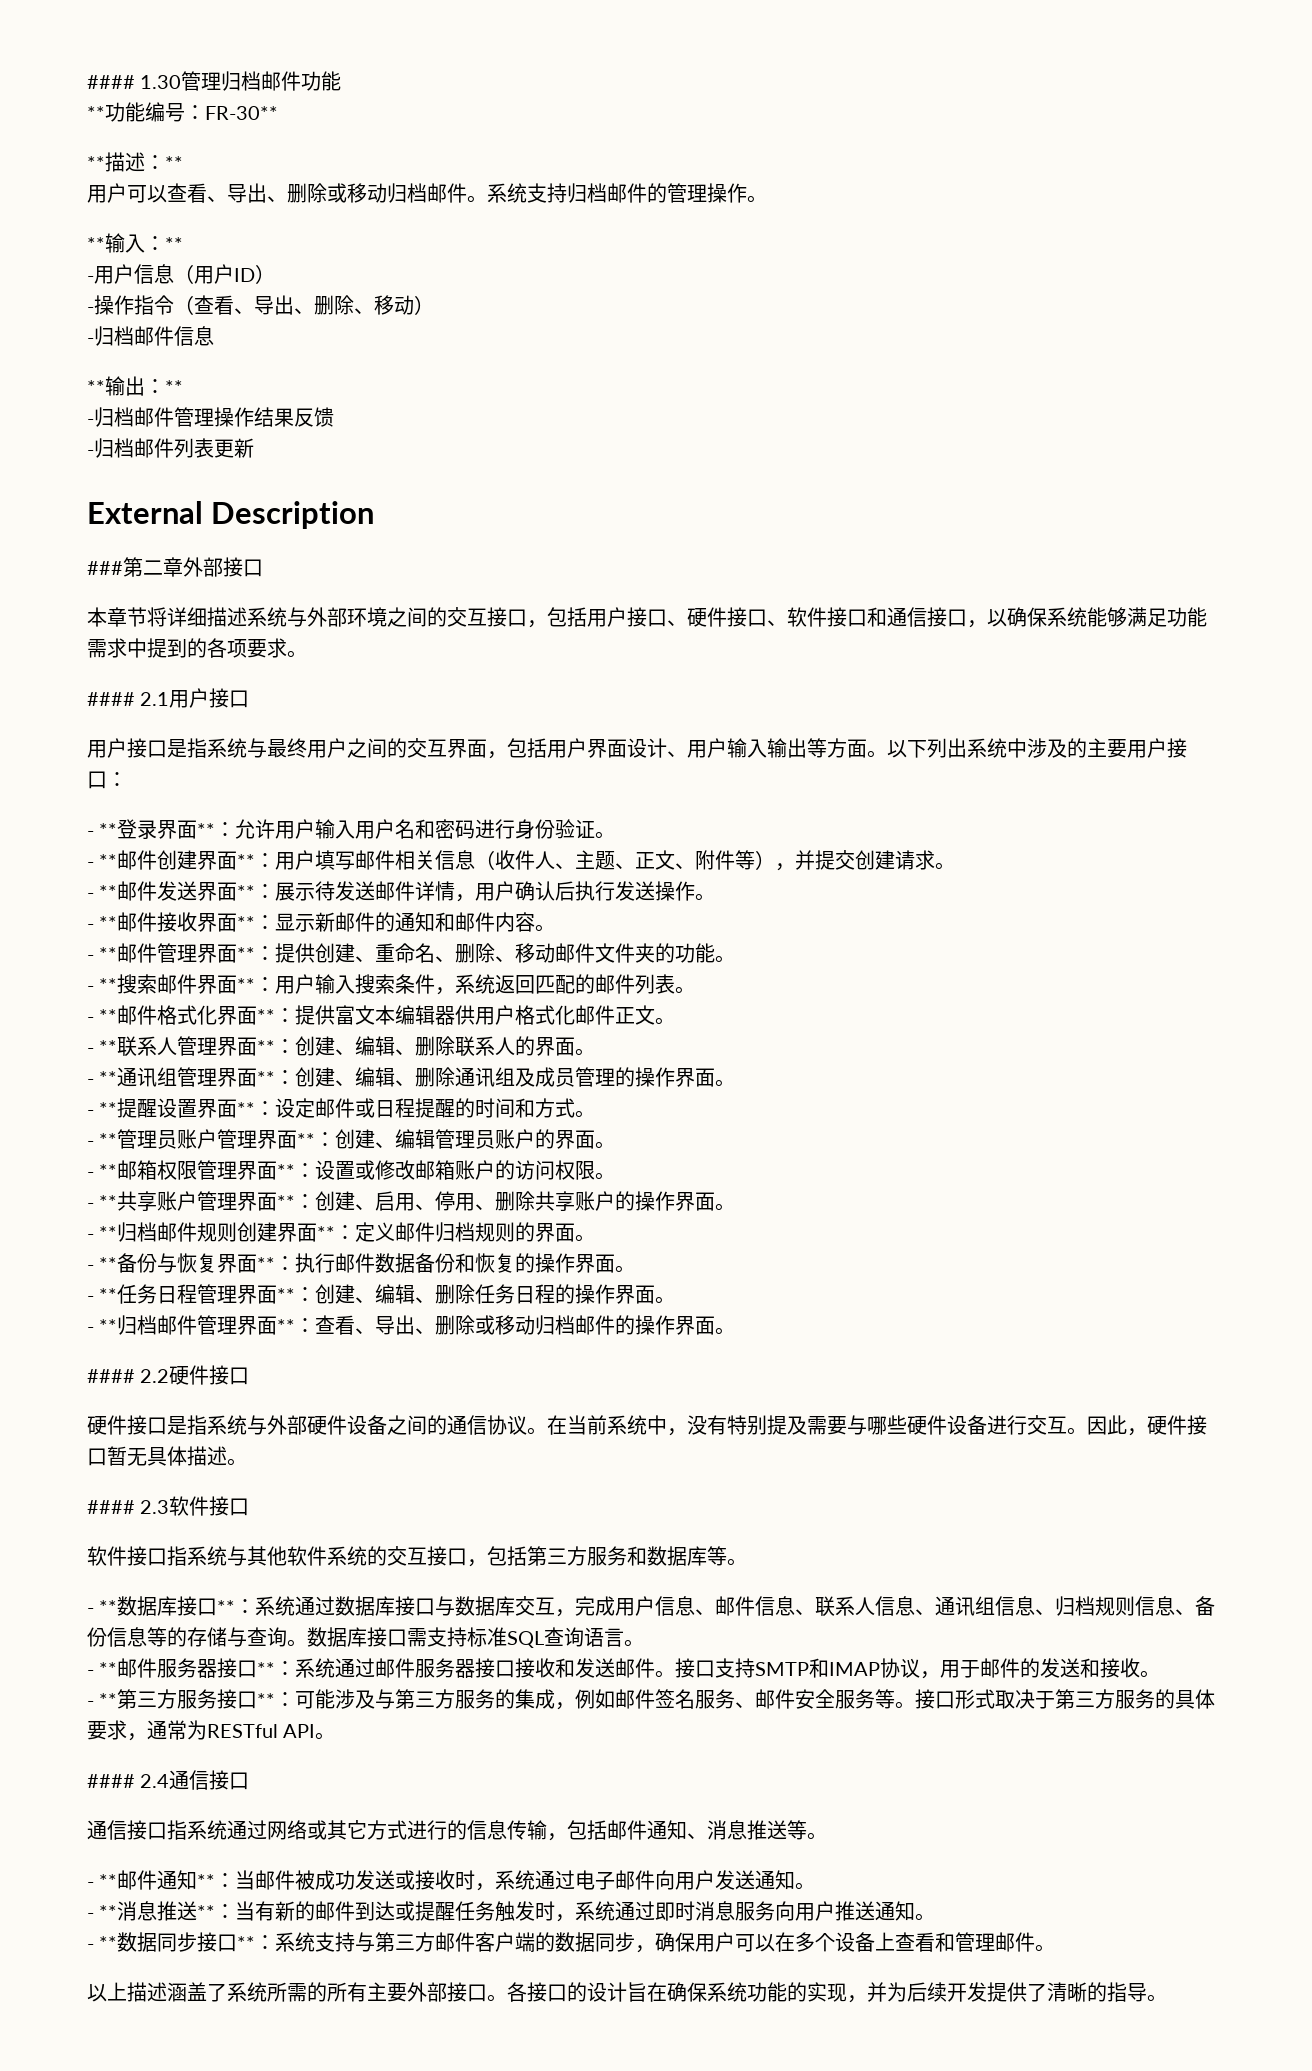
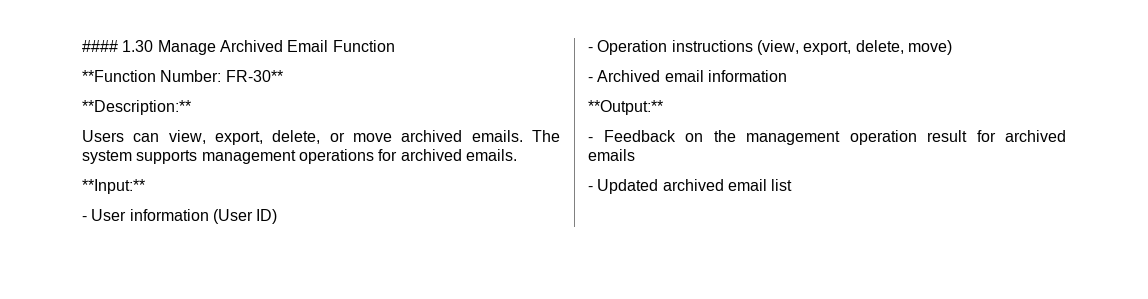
[181,71,342,91] [87,102,278,122] [87,152,183,172] [87,183,767,203] [87,233,183,253] [87,264,275,284] [87,295,434,315] [87,326,214,346] [87,376,183,396] [87,407,334,427] [87,438,254,458] [87,501,375,529] [87,557,263,577] [87,607,1207,628] [87,638,307,658] [87,688,250,708] [87,738,1187,759] [87,771,127,789] [87,819,616,839] [87,850,956,871] [87,881,716,902] [87,912,556,932] [87,943,736,963] [87,974,696,995] [87,1005,676,1025] [87,1036,596,1057] [87,1067,736,1087] [87,1098,596,1118] [87,1129,616,1149] [87,1160,616,1180] [87,1191,736,1212] [87,1222,596,1242] [87,1253,636,1273] [87,1284,676,1304] [87,1315,736,1335] [87,1365,250,1385] [87,1415,1207,1436] [87,1446,247,1466] [87,1496,250,1516] [87,1546,747,1567] [87,1596,1216,1617] [87,1627,644,1648] [87,1658,1161,1679] [87,1689,1216,1710] [87,1720,336,1741] [87,1770,250,1790] [87,1820,827,1841] [87,1870,816,1891] [87,1901,936,1922] [87,1932,1056,1953] [87,1982,1167,2003] 管理归档邮件功能 // **功能编号：FR-30** // **描述：** // 用户可以查看、导出、删除或移动归档邮件。系统支持归档邮件的管理操作。 // **输入：** // -用户信息（用户ID） // -操作指令（查看、导出、删除、移动） // -归档邮件信息 // **输出：** // -归档邮件管理操作结果反馈 // -归档邮件列表更新 // External Description // ###第二章外部接口 // 本章节将详细描述系统与外部环境之间的交互接口，包括用户接口、硬件接口、软件接口和通信接口，以确保系统能够满足功能需求中提到的各项要求。 // #### 2.1用户接口 // 用户接口是指系统与最终用户之间的交互界面，包括用户界面设计、用户输入输出等方面。以下列出系统中涉及的主要用户接口： // - **登录界面**：允许用户输入用户名和密码进行身份验证。 // - **邮件创建界面**：用户填写邮件相关信息（收件人、主题、正文、附件等），并提交创建请求。 // - **邮件发送界面**：展示待发送邮件详情，用户确认后执行发送操作。 // - **邮件接收界面**：显示新邮件的通知和邮件内容。 // - **邮件管理界面**：提供创建、重命名、删除、移动邮件文件夹的功能。 // - **搜索邮件界面**：用户输入搜索条件，系统返回匹配的邮件列表。 // - **邮件格式化界面**：提供富文本编辑器供用户格式化邮件正文。 // - **联系人管理界面**：创建、编辑、删除联系人的界面。 // - **通讯组管理界面**：创建、编辑、删除通讯组及成员管理的操作界面。 // - **提醒设置界面**：设定邮件或日程提醒的时间和方式。 // - **管理员账户管理界面**：创建、编辑管理员账户的界面。 // - **邮箱权限管理界面**：设置或修改邮箱账户的访问权限。 // - **共享账户管理界面**：创建、启用、停用、删除共享账户的操作界面。 // - **归档邮件规则创建界面**：定义邮件归档规则的界面。 // - **备份与恢复界面**：执行邮件数据备份和恢复的操作界面。 // - **任务日程管理界面**：创建、编辑、删除任务日程的操作界面。 // - **归档邮件管理界面**：查看、导出、删除或移动归档邮件的操作界面。 // #### 2.2硬件接口 // 硬件接口是指系统与外部硬件设备之间的通信协议。在当前系统中，没有特别提及需要与哪些硬件设备进行交互。因此，硬件接口暂无具体描述。 // #### 2.3软件接口 // 软件接口指系统与其他软件系统的交互接口，包括第三方服务和数据库等。 // - **数据库接口**：系统通过数据库接口与数据库交互，完成用户信息、邮件信息、联系人信息、通讯组信息、归档规则信息、备份信息等的存储与查询。数据库接口需支持标准SQL查询语言。 // - **邮件服务器接口**：系统通过邮件服务器接口接收和发送邮件。接口支持SMTP和IMAP协议，用于邮件的发送和接收。 // - **第三方服务接口**：可能涉及与第三方服务的集成，例如邮件签名服务、邮件安全服务等。接口形式取决于第三方服务的具体要求，通常为RESTful API。 // #### 2.4通信接口 // 通信接口指系统通过网络或其它方式进行的信息传输，包括邮件通知、消息推送等。 // - **邮件通知**：当邮件被成功发送或接收时，系统通过电子邮件向用户发送通知。 // - **消息推送**：当有新的邮件到达或提醒任务触发时，系统通过即时消息服务向用户推送通知。 // - **数据同步接口**：系统支持与第三方邮件客户端的数据同步，确保用户可以在多个设备上查看和管理邮件。 // 以上描述涵盖了系统所需的所有主要外部接口。各接口的设计旨在确保系统功能的实现，并为后续开发提供了清晰的指导。 -> [157,40,395,55] [82,70,283,82] [82,100,191,115] [82,130,560,145] [82,149,517,164] [82,179,145,194] [82,209,278,224] [588,40,952,55] [588,70,787,82] [588,100,663,115] [588,130,1066,145] [588,149,635,161] [588,179,793,194] Manage Archived Email Function // **Function Number: FR-30** // **Description:** // Users can view, export, delete, or move archived emails. The system supports management operations for archived emails. // **Input:** // - User information (User ID) // - Operation instructions (view, export, delete, move) // - Archived email information // **Output:** // - Feedback on the management operation result for archived emails // - Updated archived email list

